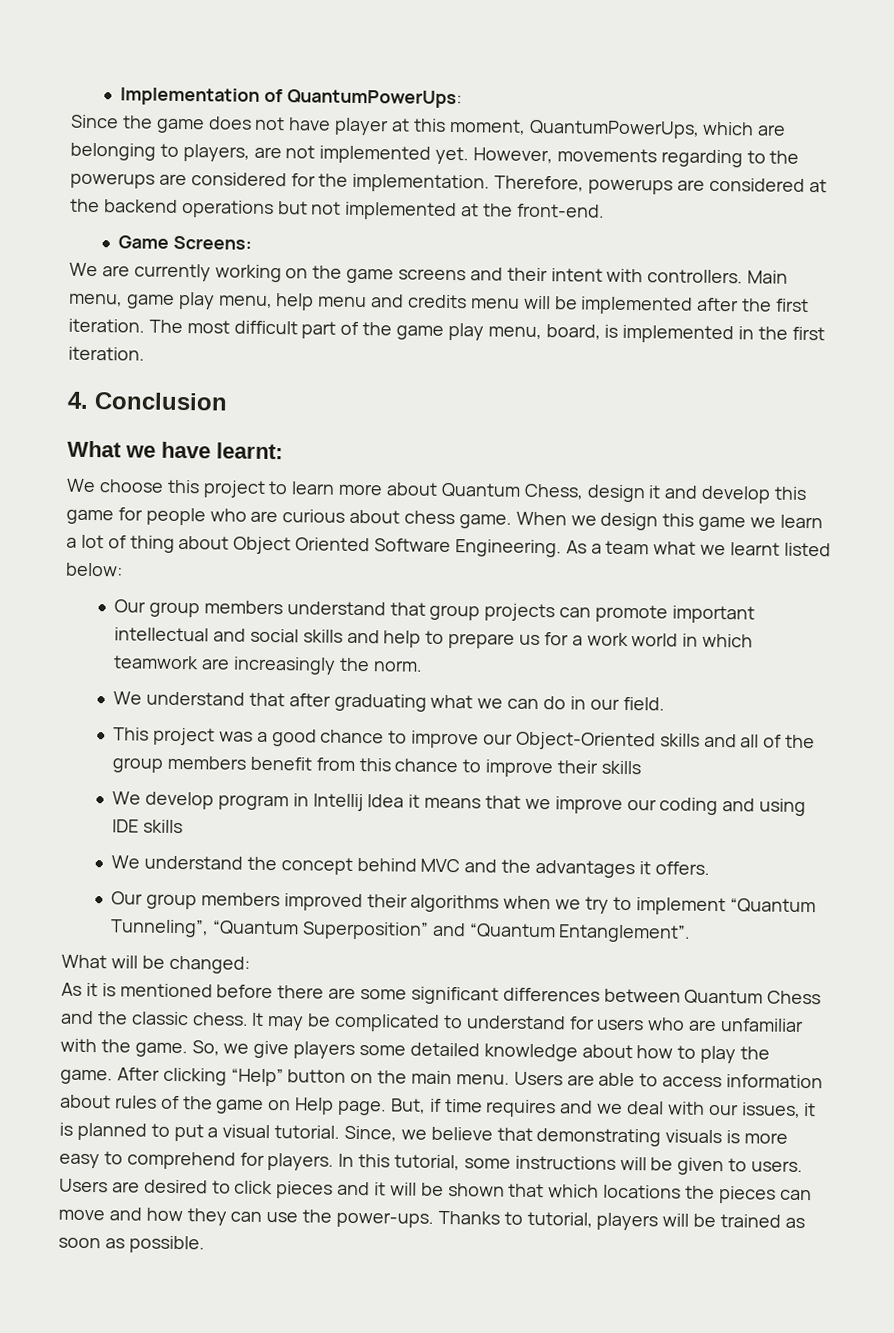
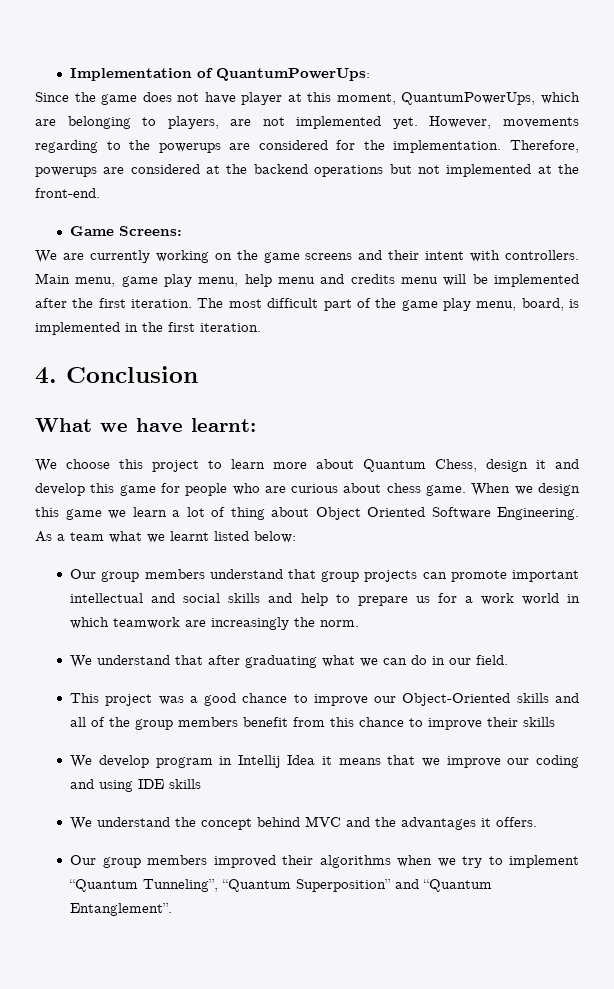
[61,954,250,974] [61,982,822,1005] [60,1010,805,1033] [60,1038,771,1064] [60,1067,824,1089] [60,1094,817,1118] [59,1122,789,1147] [59,1151,804,1176] [59,1178,812,1204] [58,1207,805,1231] [58,1235,205,1254] // What will be changed: // As it is mentioned before there are some significant differences between Quantum Chess and the classic chess. It may be complicated to understand for users who are unfamiliar with the game. So, we give players some detailed knowledge about how to play the game. After clicking “Help” button on the main menu. Users are able to access information about rules of the game on Help page. But, if time requires and we deal with our issues, it is planned to put a visual tutorial. Since, we believe that demonstrating visuals is more easy to comprehend for players. In this tutorial, some instructions will be given to users. Users are desired to click pieces and it will be shown that which locations the pieces can move and how they can use the power-ups. Thanks to tutorial, players will be trained as soon as possible. -> (173, 909) none

